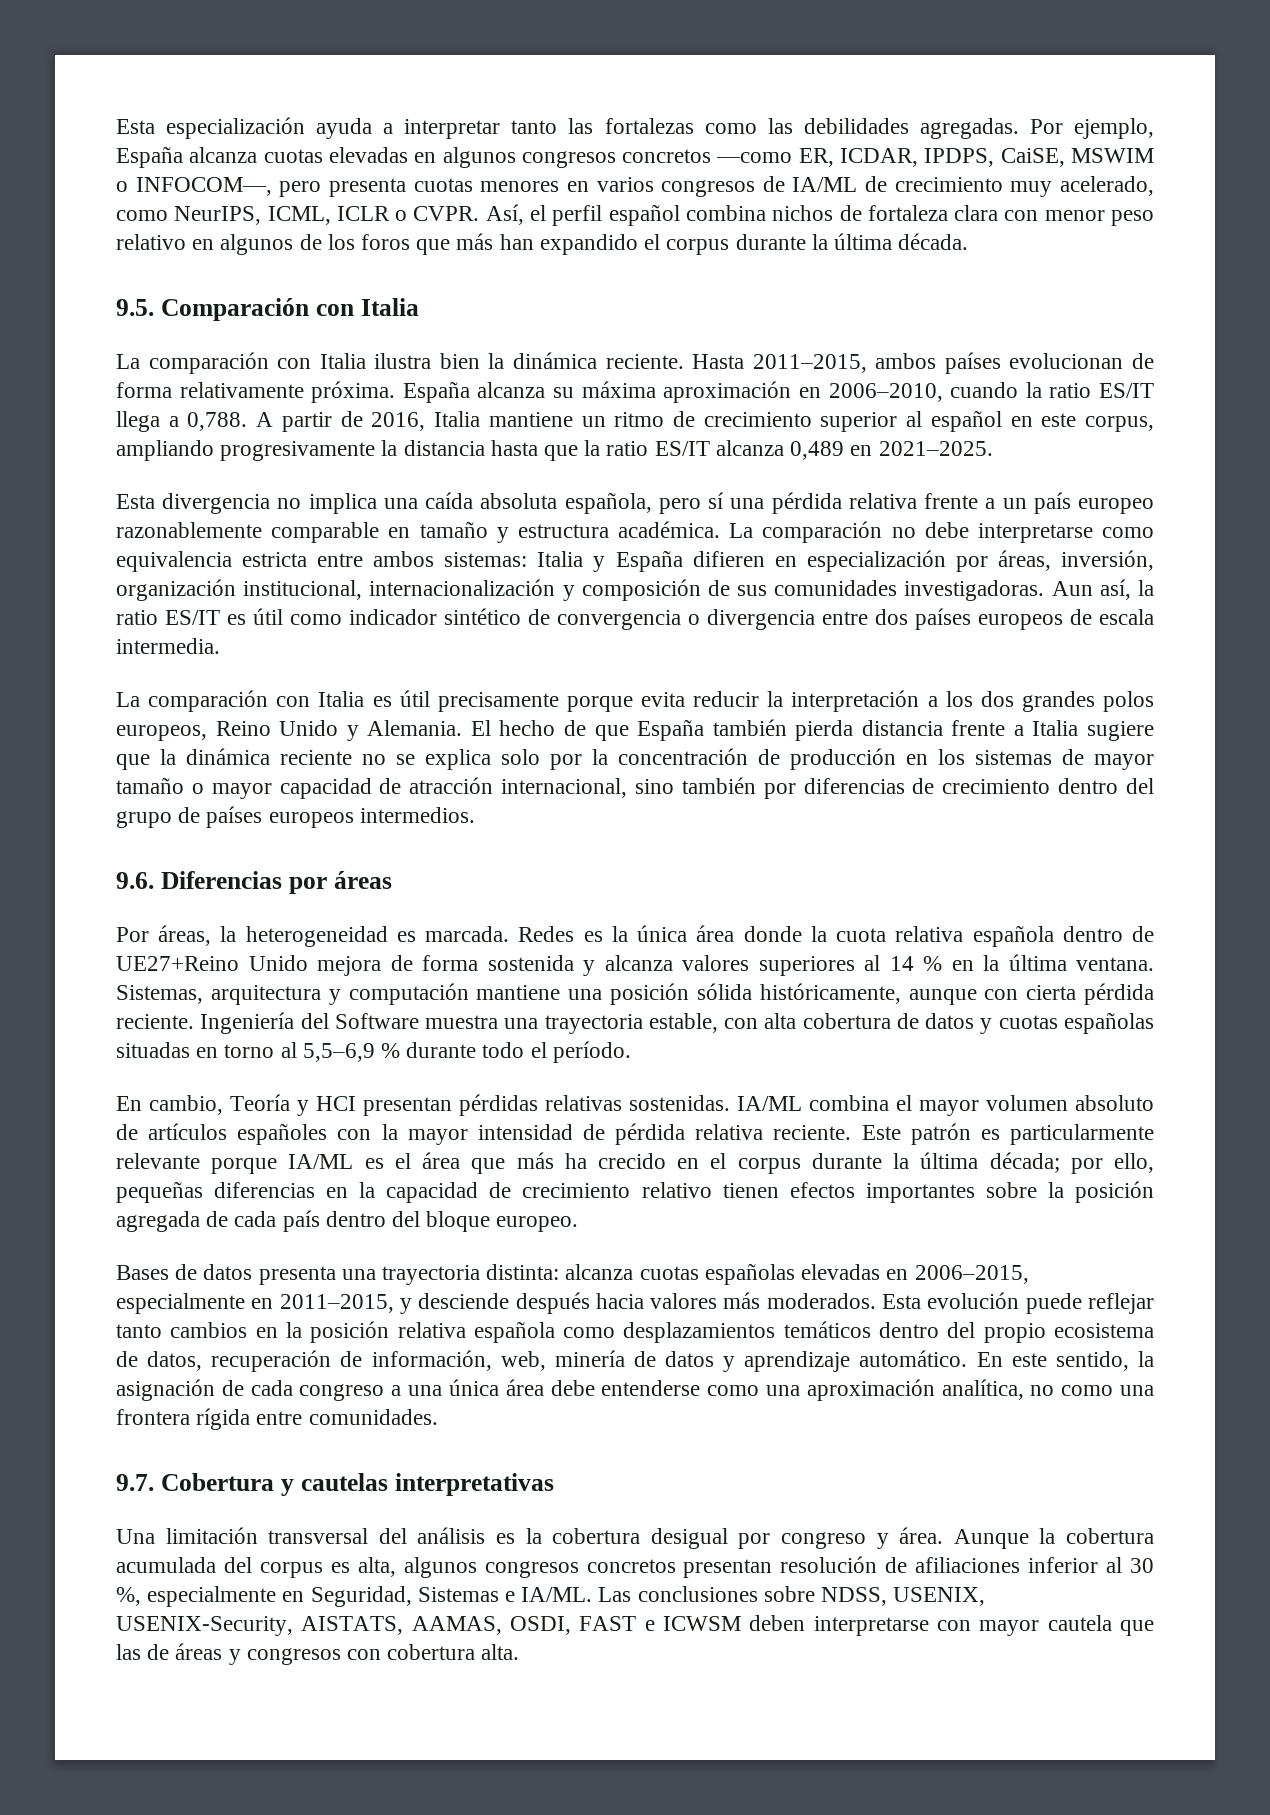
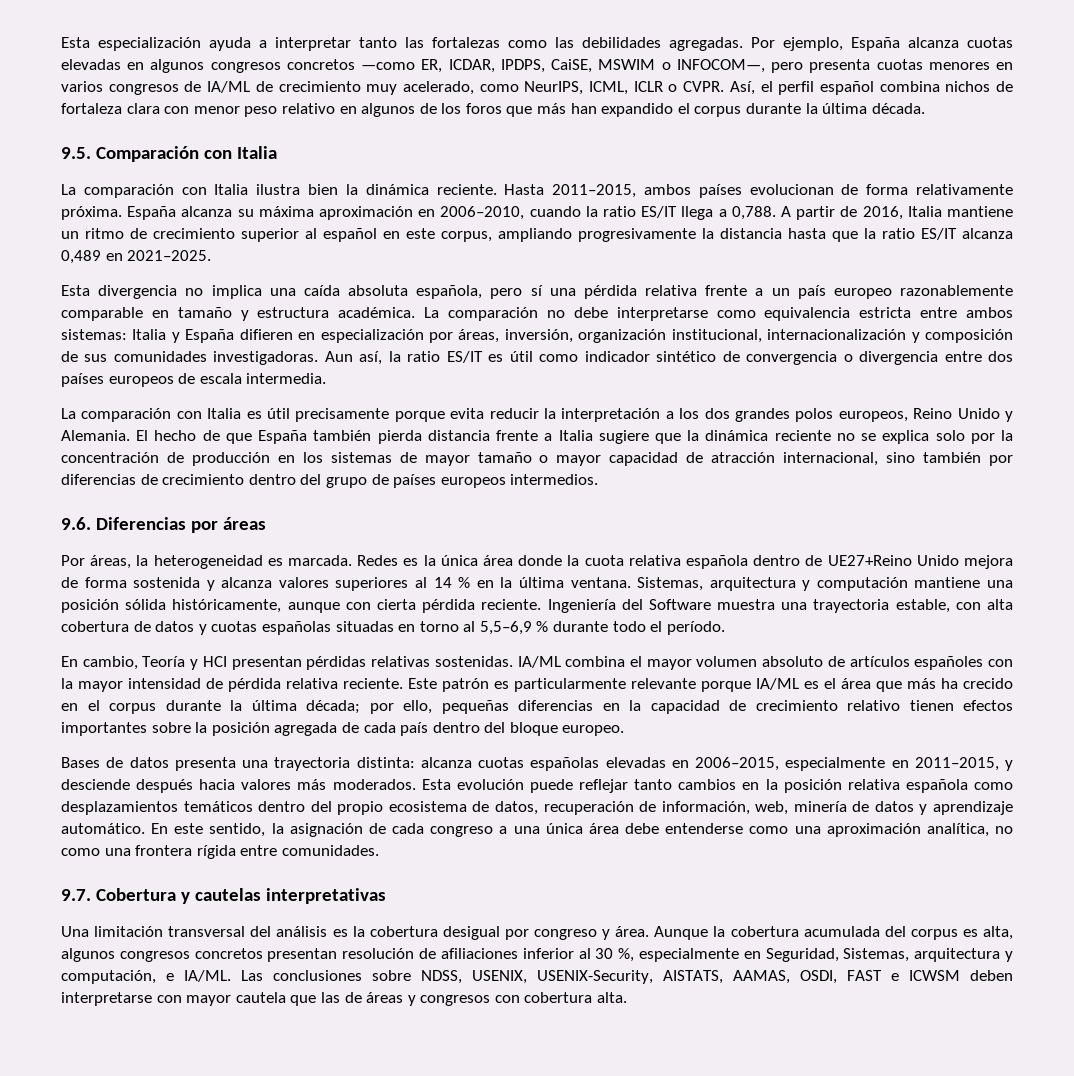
[417,1587,499,1602] Sistemas -> [843,948,1013,962] [61,970,156,984] Sistemas, arquitectura y computación,

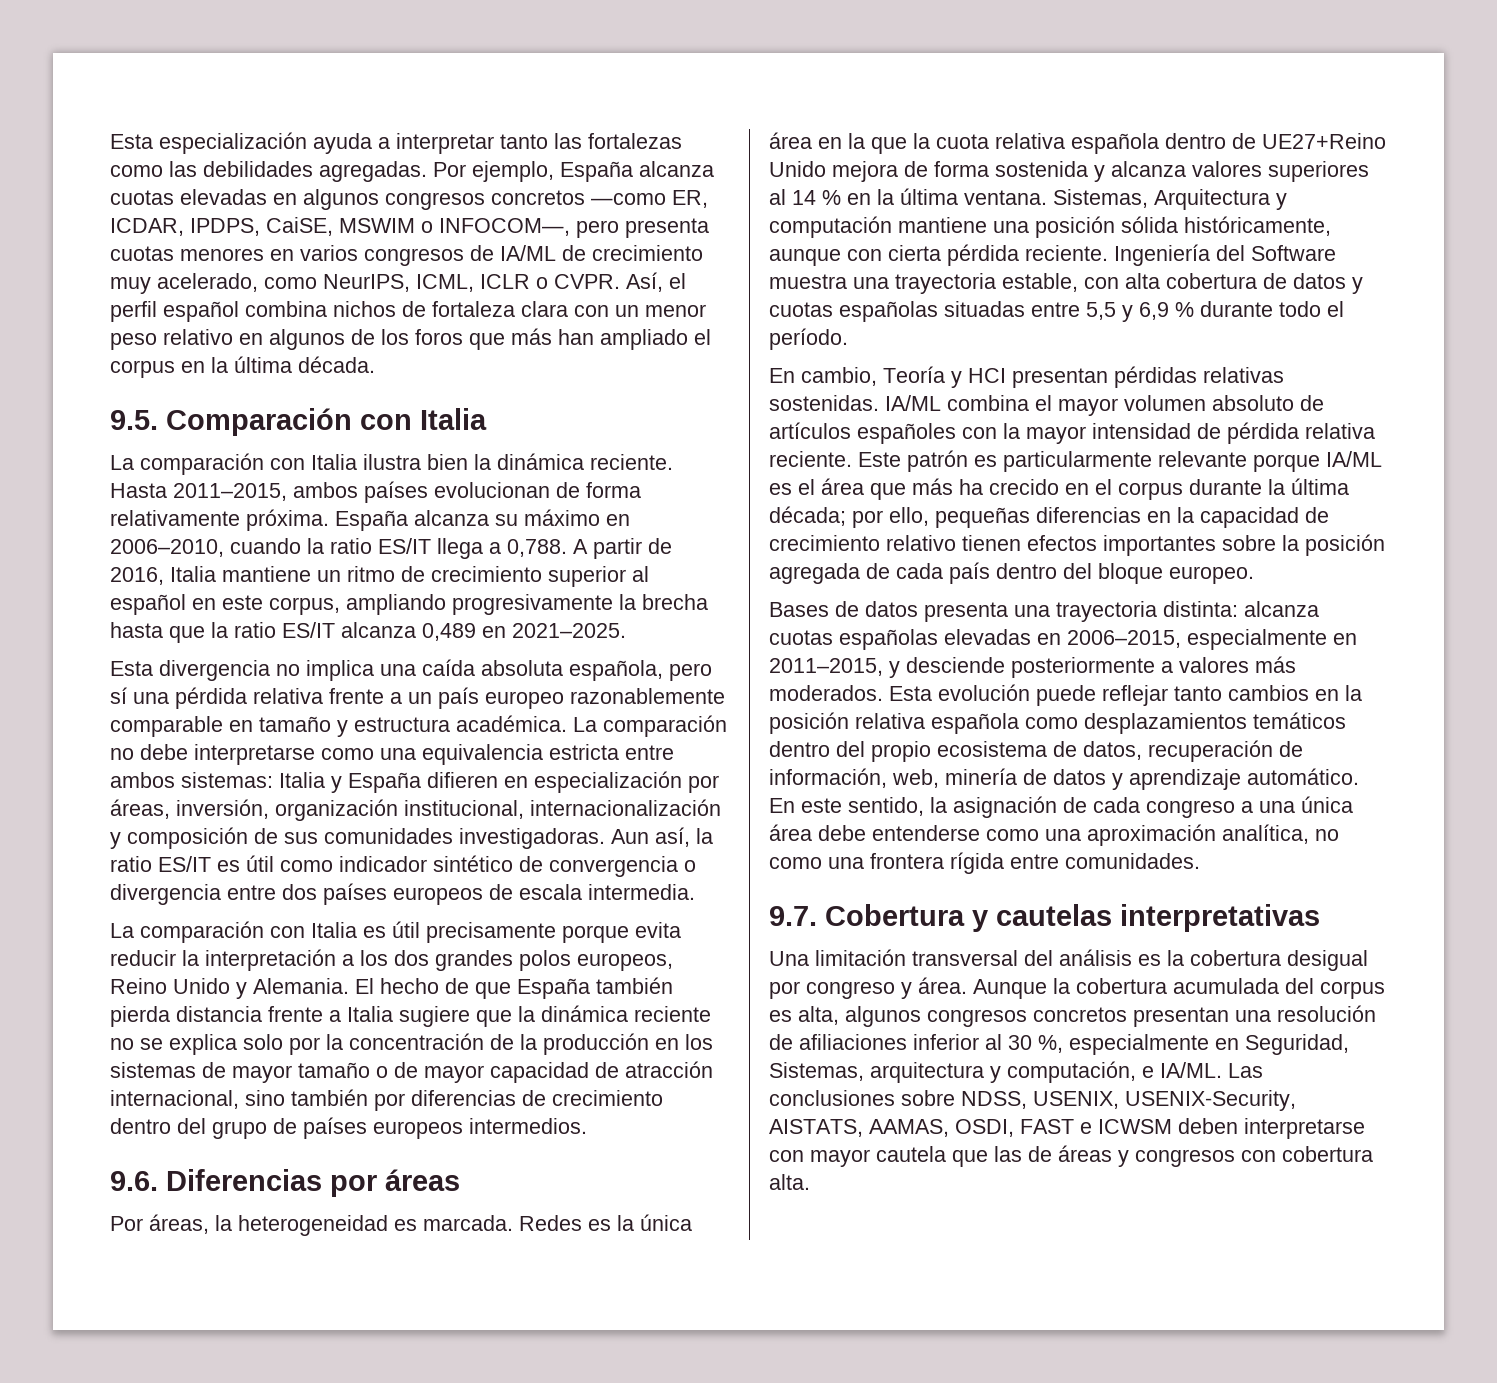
(190, 110) none -> [615,305,639,317] un
[601,103,802,117] expandido el corpus durante -> [600,329,711,350] [110,360,205,378] ampliado el corpus en
[258,206,413,220] máxima aproximación -> [524,509,600,526] máximo
[720,228,782,239] distancia -> [642,594,708,610] brecha
(756, 314) none -> [380,748,416,760] una
(184, 457) none -> [520,1034,537,1050] la
(549, 459) none -> [394,1062,418,1078] de
[518,555,563,566] donde -> [818,133,907,154] en la que
[709,577,796,591] arquitectura -> [1154,189,1270,210] Arquitectura
[398,621,532,635] en torno al 5,5–6,9 -> [1031,302,1169,322] entre 5,5 y 6,9
[136,779,236,793] después hacia -> [1011,657,1173,678] posteriormente a
(338, 955) none -> [1235,1010,1271,1022] una

